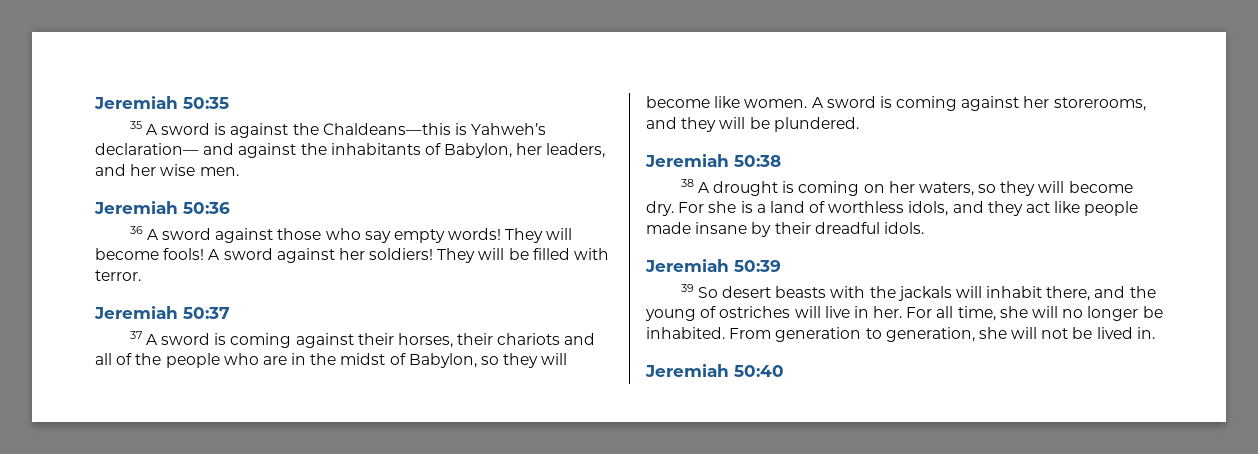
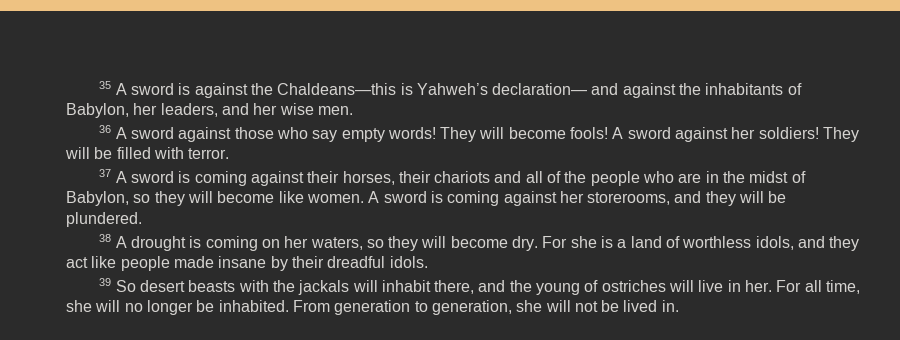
[94,96,229,109] Jeremiah 50:35 // -> (99, 85) none
[94,201,230,214] // Jeremiah 50:36 -> (353, 110) none
[94,306,230,319] // Jeremiah 50:37 -> (230, 153) none
[645,154,781,167] // Jeremiah 50:38 -> (142, 219) none
[645,259,781,272] // Jeremiah 50:39 -> (428, 262) none
[645,364,784,377] // Jeremiah 50:40 -> (679, 306) none

